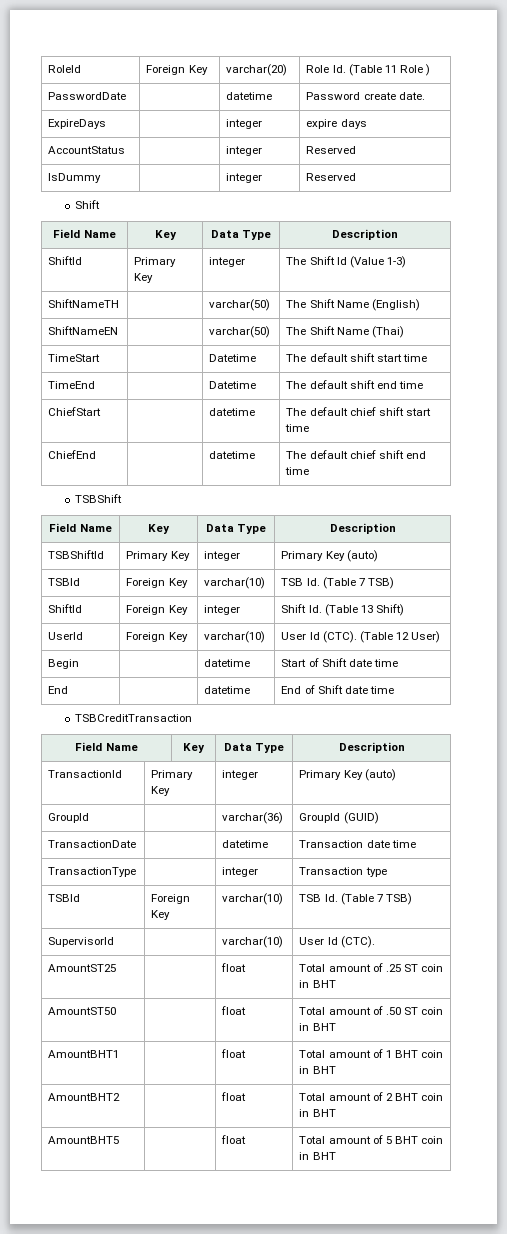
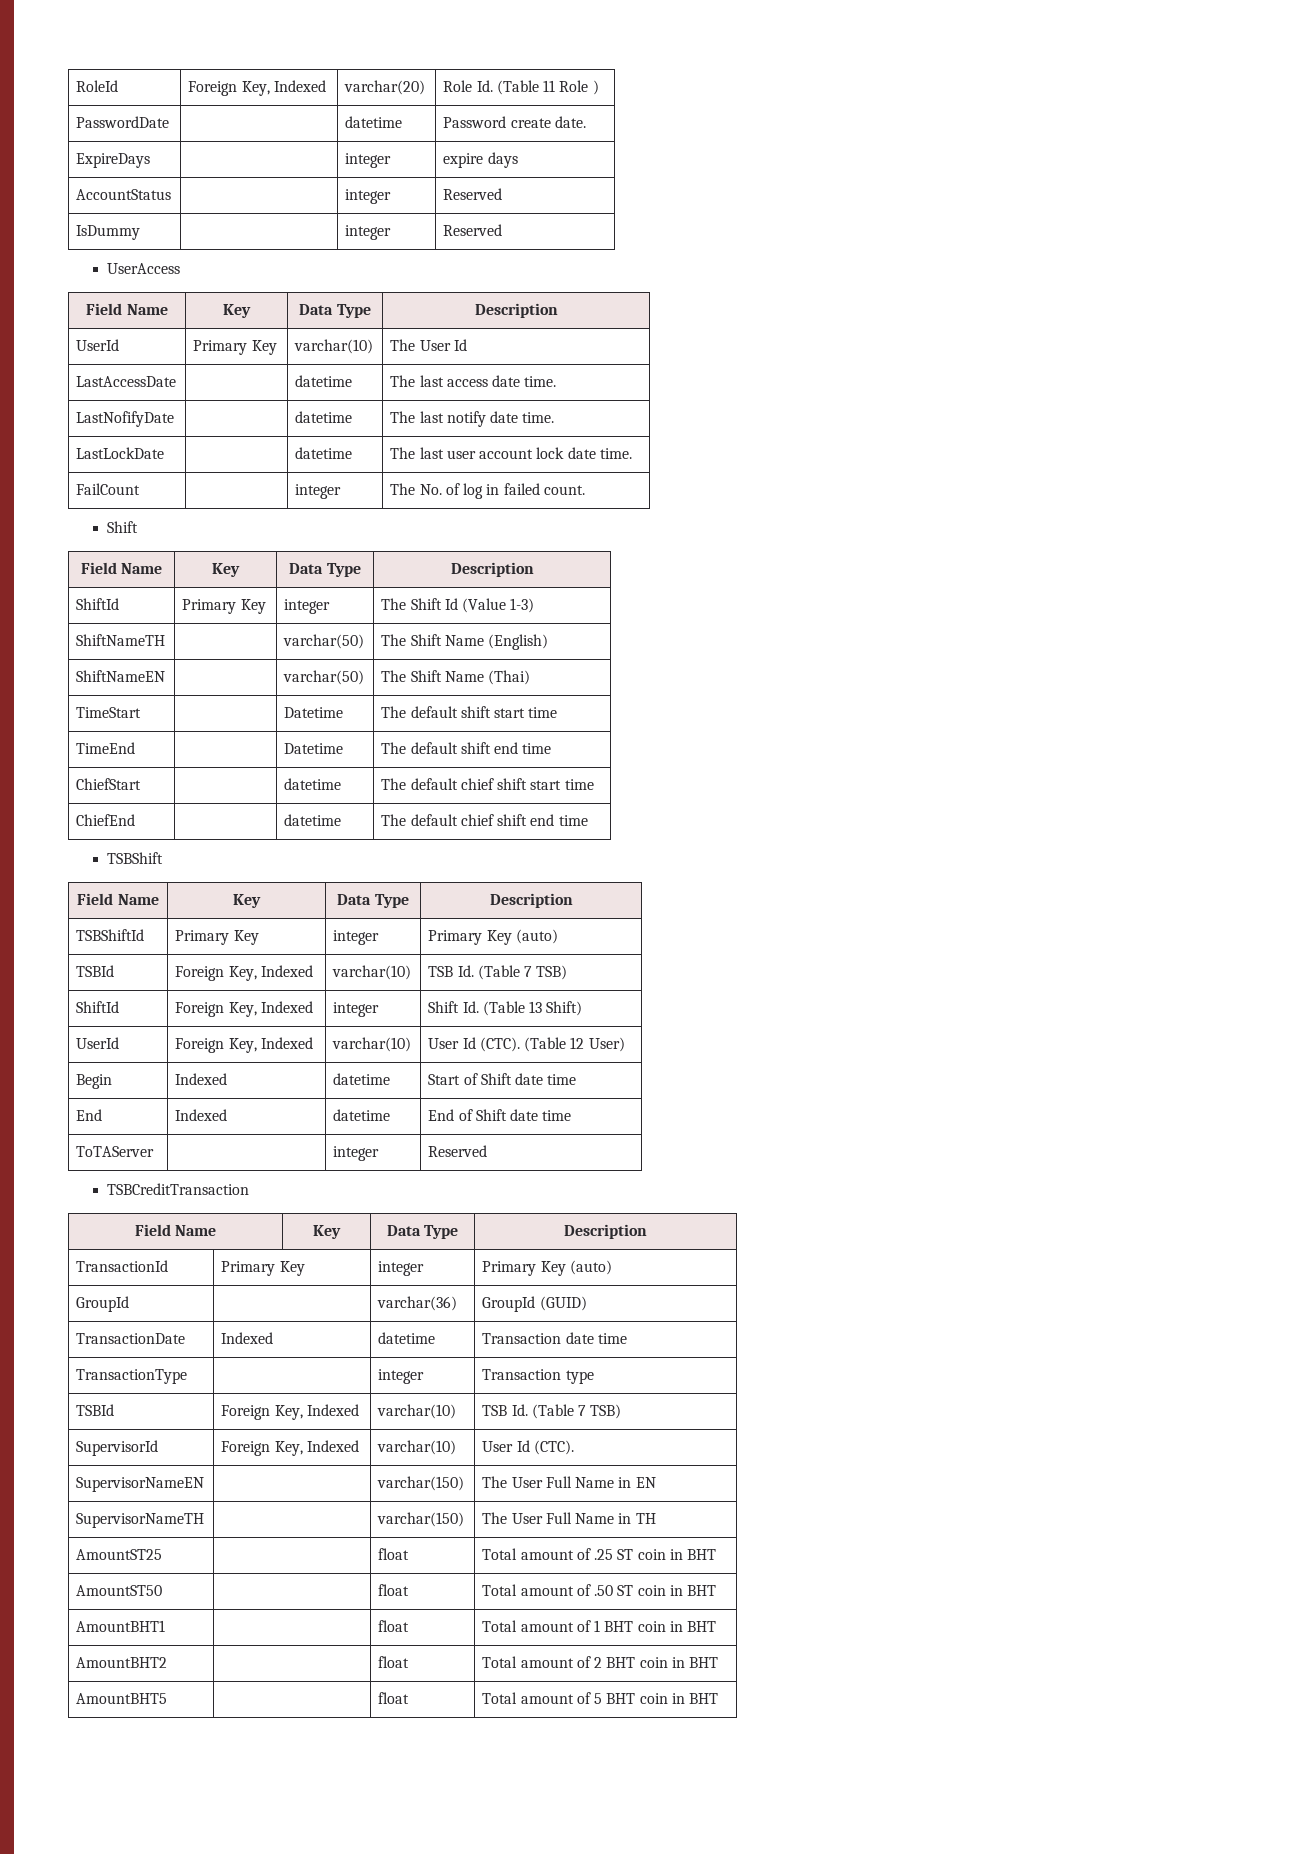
[188,65,208,75] Key -> [241,80,326,96] Key, Indexed
(357, 177) none -> [107,263,181,274] [86,303,168,315] [223,304,251,318] [299,304,371,318] [474,303,558,318] [76,339,120,351] [193,340,277,355] [294,339,374,354] [390,339,467,351] [76,376,177,387] [295,375,353,387] [390,375,557,387] [76,411,175,427] [295,411,353,423] [390,411,555,427] [76,447,165,459] [295,447,353,459] [390,447,633,459] [76,483,141,495] [295,484,342,499] [390,483,586,499] // UserAccess // Field Name | Key | Data Type | Description // UserId | Primary Key | varchar(10) | The User Id // LastAccessDate | | datetime | The last access date time. // LastNofifyDate | | datetime | The last notify date time. // LastLockDate | | datetime | The last user account lock date time. // FailCount | | integer | The No. of log in failed count.
[168,578,188,588] Key -> [228,965,313,981] Key, Indexed
[168,605,188,615] Key -> [228,1001,313,1017] Key, Indexed
[168,632,188,642] Key -> [228,1037,313,1053] Key, Indexed
(80, 664) none -> [175,1073,228,1085] Indexed
(69, 690) none -> [175,1109,228,1121] Indexed
(394, 690) none -> [76,1146,155,1157] [333,1146,380,1161] [428,1145,488,1157] // ToTAServer | | integer | Reserved
(137, 844) none -> [221,1332,274,1344] Indexed
[151,910,171,920] Key -> [274,1404,359,1420] Key, Indexed
[222,936,284,948] [299,936,375,948] | varchar(10) | User Id (CTC). -> [221,1440,359,1456] [377,1440,457,1455] [482,1440,574,1455] [76,1477,205,1492] [377,1476,465,1491] [482,1476,656,1488] [76,1513,205,1528] [377,1512,465,1527] [482,1512,656,1524] Foreign Key, Indexed | varchar(10) | User Id (CTC). // SupervisorNameEN | | varchar(150) | The User Full Name in EN // SupervisorNameTH | | varchar(150) | The User Full Name in TH

